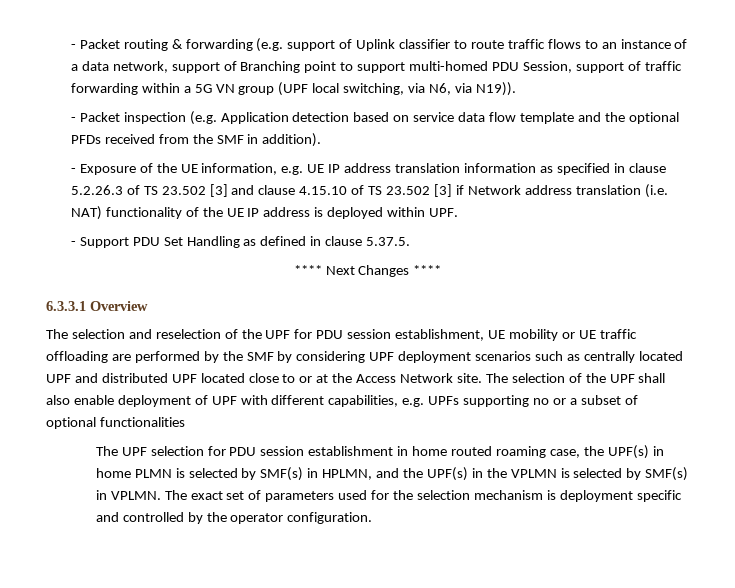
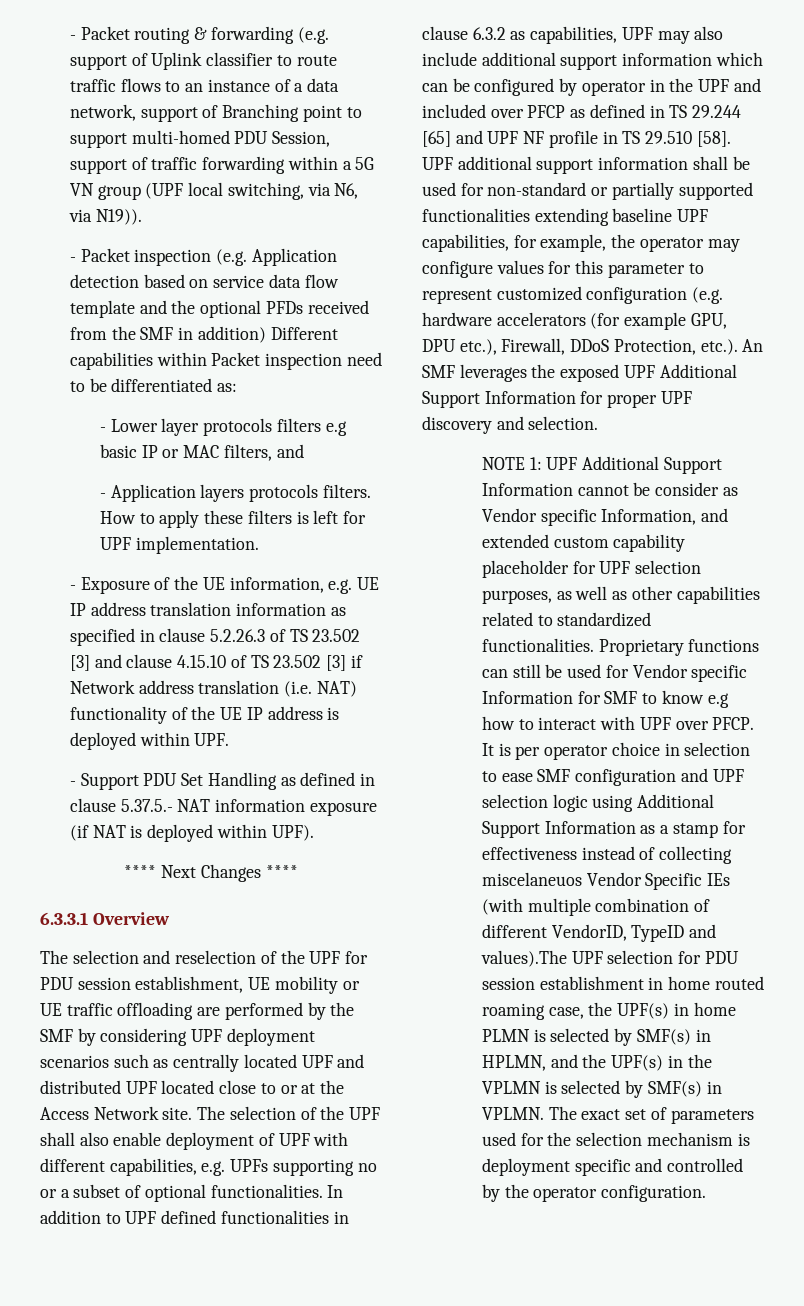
[262,133,322,147] addition). -> [197,326,338,343] [70,352,382,370] [70,378,238,392] [100,418,347,436] [100,444,304,461] [100,484,371,502] [100,510,367,528] [100,536,259,554] addition) Different capabilities within Packet inspection need to be differentiated as: // - Lower layer protocols filters e.g basic IP or MAC filters, and // - Application layers protocols filters. How to apply these filters is left for UPF implementation.
[366,237,411,246] 5.37.5. -> [120,799,377,816] [70,824,314,842] 5.37.5.- NAT information exposure (if NAT is deployed within UPF).
[99,417,185,427] [95,446,118,456] functionalities // The -> [210,1184,344,1198] [40,1210,349,1224] [422,26,724,44] [422,52,763,70] [422,78,761,96] [422,104,742,118] [422,130,731,148] [422,156,750,174] [422,182,753,200] [422,208,709,226] [422,234,740,252] [422,260,704,278] [422,286,724,304] [422,312,727,330] [422,338,764,355] [422,364,737,382] [422,391,692,408] [422,416,599,434] [482,456,722,474] [482,482,738,496] [482,508,729,526] [482,534,686,552] [482,560,702,578] [482,586,760,604] [482,612,652,627] [482,638,760,656] [482,664,748,682] [482,690,729,708] [482,716,755,730] [482,742,751,760] [482,768,744,786] [482,794,715,812] [482,821,746,838] [482,846,733,864] [482,872,731,890] [482,898,711,916] [482,924,717,942] [481,950,568,967] functionalities. In addition to UPF defined functionalities in clause 6.3.2 as capabilities, UPF may also include additional support information which can be configured by operator in the UPF and included over PFCP as defined in TS 29.244 [65] and UPF NF profile in TS 29.510 [58]. UPF additional support information shall be used for non-standard or partially supported functionalities extending baseline UPF capabilities, for example, the operator may configure values for this parameter to represent customized configuration (e.g. hardware accelerators (for example GPU, DPU etc.), Firewall, DDoS Protection, etc.). An SMF leverages the exposed UPF Additional Support Information for proper UPF discovery and selection. // NOTE 1: UPF Additional Support Information cannot be consider as Vendor specific Information, and extended custom capability placeholder for UPF selection purposes, as well as other capabilities related to standardized functionalities. Proprietary functions can still be used for Vendor specific Information for SMF to know e.g how to interact with UPF over PFCP. It is per operator choice in selection to ease SMF configuration and UPF selection logic using Additional Support Information as a stamp for effectiveness instead of collecting miscelaneuos Vendor Specific IEs (with multiple combination of different VendorID, TypeID and values).The

